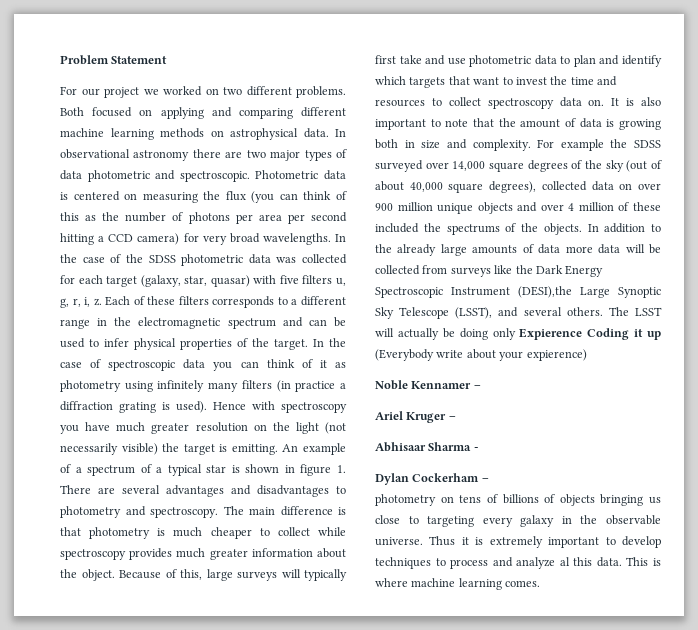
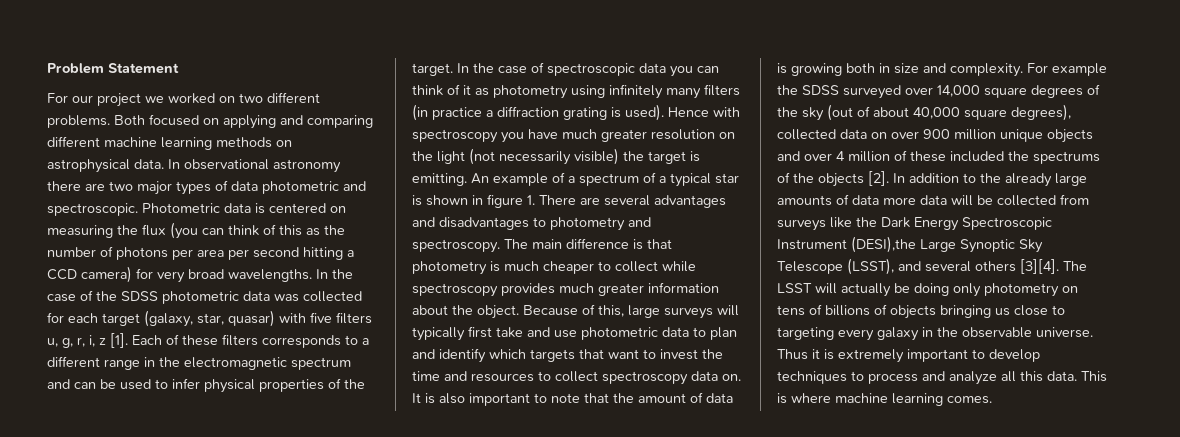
[93,298,102,306] z. -> [99,333,128,348] z [1].
[543,223,582,235] objects. -> [818,171,889,187] objects [2].
[566,307,603,316] others. -> [975,259,1059,274] others [3][4].
[519,328,661,340] [375,349,587,361] [375,380,481,390] [375,411,456,423] [375,442,478,452] [375,473,489,485] Expierence Coding it up (Everybody write about your expierence) // Noble Kennamer – // Ariel Kruger – // Abhisaar Sharma - // Dylan Cockerham – // -> (981, 290) none
[559,557,570,566] al -> [1001,371,1016,382] all

